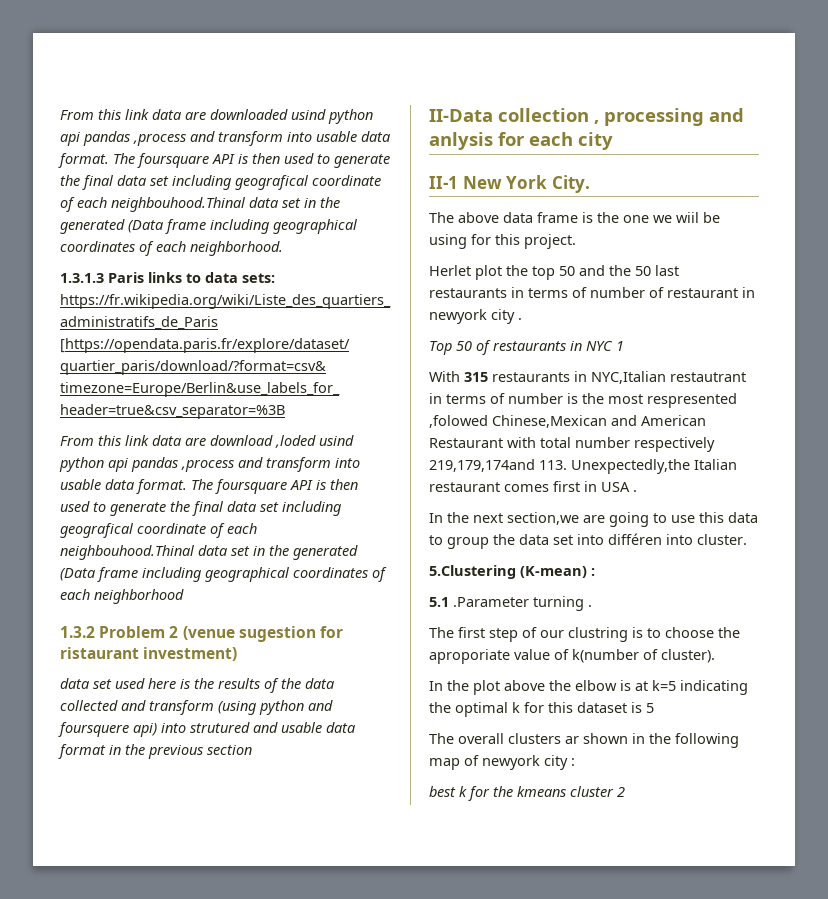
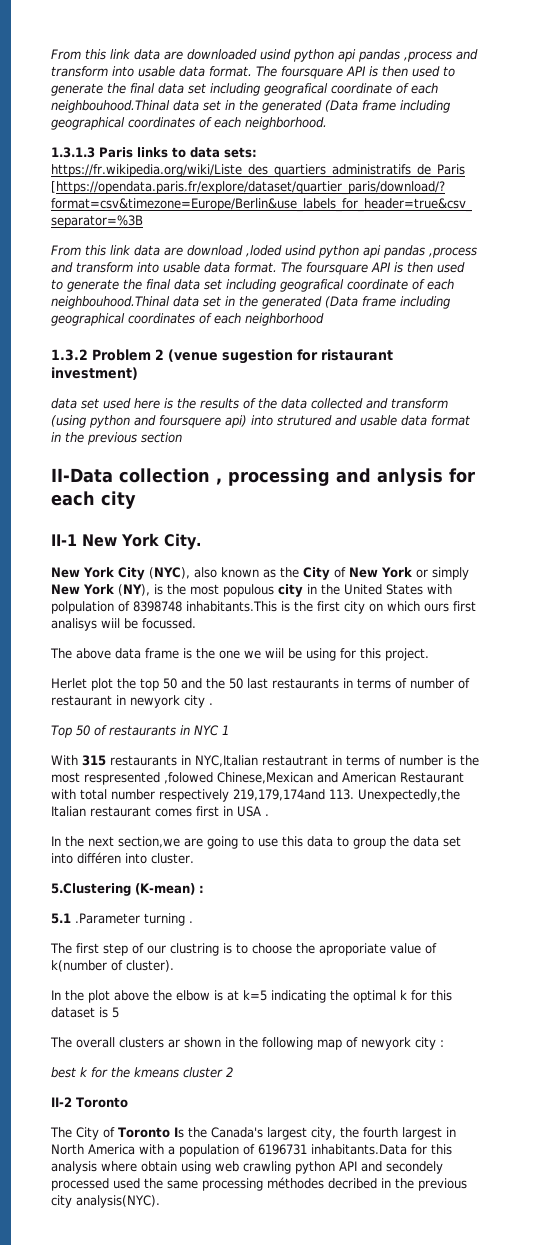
(590, 184) none -> [51,567,469,580] [51,584,452,597] [51,601,476,614] [51,618,196,631] // New York City (NYC), also known as the City of New York or simply New York (NY), is the most populous city in the United States with polpulation of 8398748 inhabitants.This is the first city on which ours first analisys wiil be focussed.
(625, 792) none -> [51,1097,128,1108] [50,1127,456,1140] [51,1144,452,1157] [51,1161,443,1174] [51,1177,467,1191] [51,1195,160,1208] // II-2 Toronto // The City of Toronto Is the Canada's largest city, the fourth largest in North America with a population of 6196731 inhabitants.Data for this analysis where obtain using web crawling python API and secondely processed used the same processing méthodes decribed in the previous city analysis(NYC).

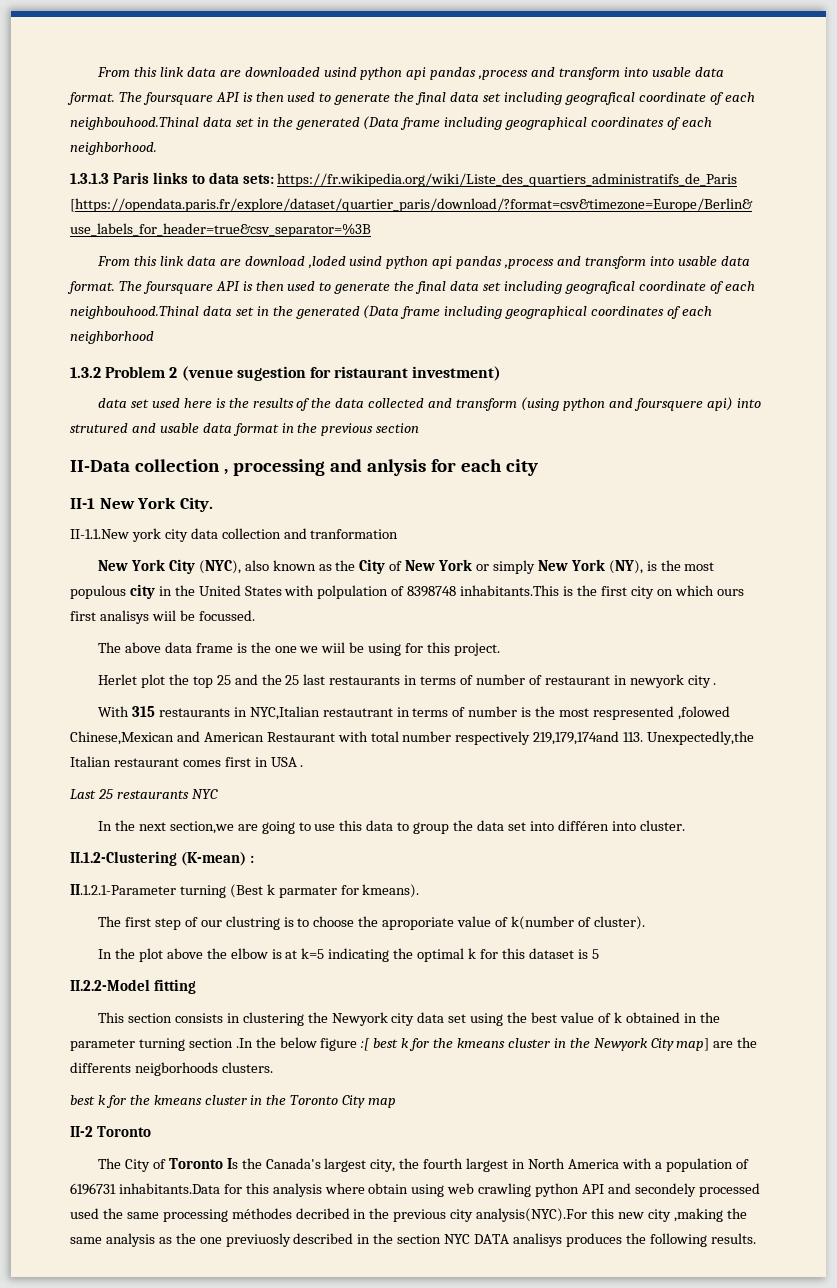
(201, 541) none -> [70,528,399,542] // II-1.1.New york city data collection and tranformation
[163,678,177,689] 50 -> [216,675,231,685] 25
[229,678,243,689] 50 -> [285,675,300,685] 25
[51,725,229,738] // Top 50 of restaurants in NYC 1 -> (717, 684) none
(269, 815) none -> [70,789,218,799] // Last 25 restaurants NYC
[51,883,131,896] 5.Clustering -> [70,851,177,866] II.1.2-Clustering
[51,913,193,926] 5.1 .Parameter turning . -> [70,884,420,898] II.1.2.1-Parameter turning (Best k parmater for kmeans).
[50,1037,444,1050] [51,1067,233,1078] The overall clusters ar shown in the following map of newyork city : // best k for the kmeans cluster 2 -> [70,979,196,994] [98,1012,720,1026] [70,1037,758,1051] [70,1062,273,1076] [70,1095,397,1108] II.2.2-Model fitting // This section consists in clustering the Newyork city data set using the best value of k obtained in the parameter turning section .In the below figure :[ best k for the kmeans cluster in the Newyork City map] are the differents neigborhoods clusters. // best k for the kmeans cluster in the Toronto City map
[76,1195,160,1208] analysis(NYC). -> [476,1208,747,1222] [70,1233,756,1247] analysis(NYC).For this new city ,making the same analysis as the one previuosly described in the section NYC DATA analisys produces the following results.

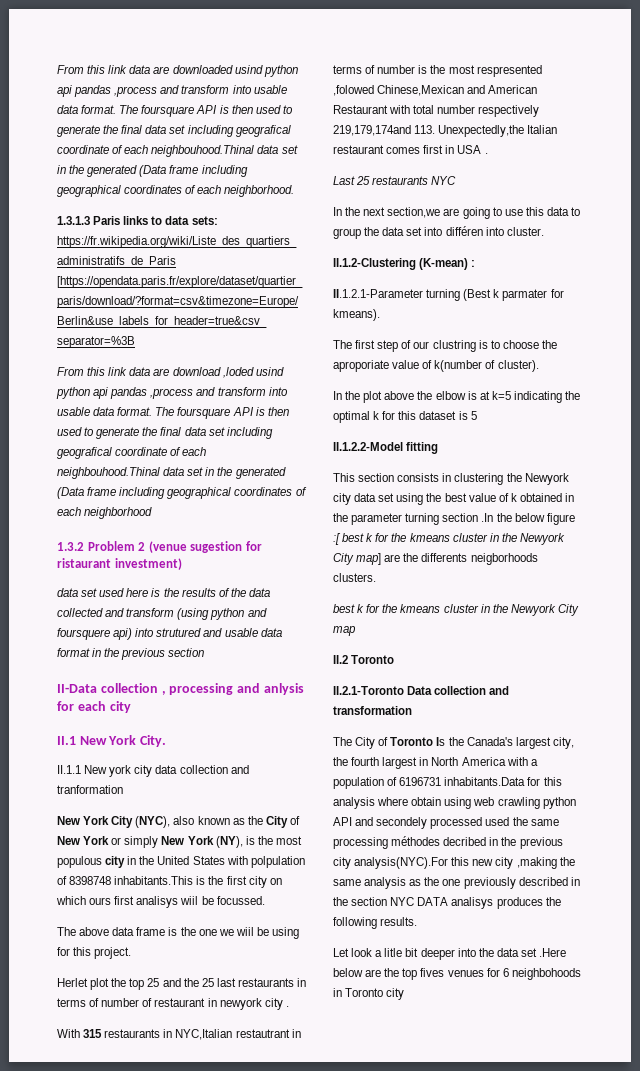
[70,498,95,509] II-1 -> [57,736,76,745] II.1
[70,529,129,539] II-1.1.New -> [57,765,108,774] II.1.1 New
[70,979,150,991] II.2.2-Model -> [333,442,403,451] II.1.2.2-Model
[290,1095,339,1105] Toronto -> [510,604,556,616] Newyork
[70,1126,151,1137] II-2 Toronto -> [333,655,395,664] [333,686,510,695] [333,706,412,715] II.2 Toronto // II.2.1-Toronto Data collection and transformation
[225,1233,291,1247] previuosly -> [463,877,516,889] previously
(756, 1238) none -> [333,948,567,960] [333,968,581,980] [333,988,405,1000] // Let look a litle bit deeper into the data set .Here below are the top fives venues for 6 neighbohoods in Toronto city

